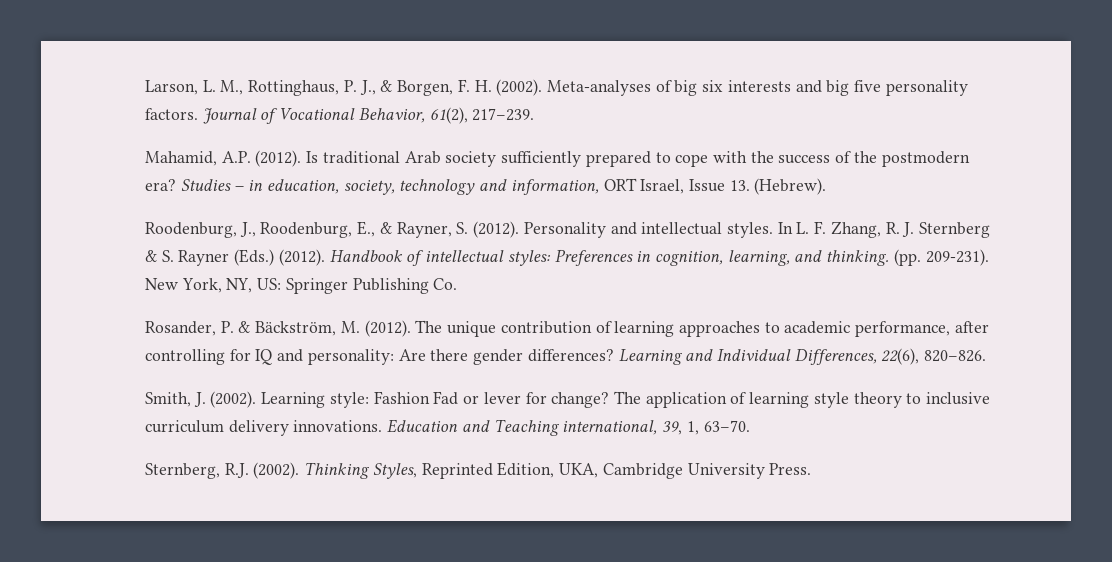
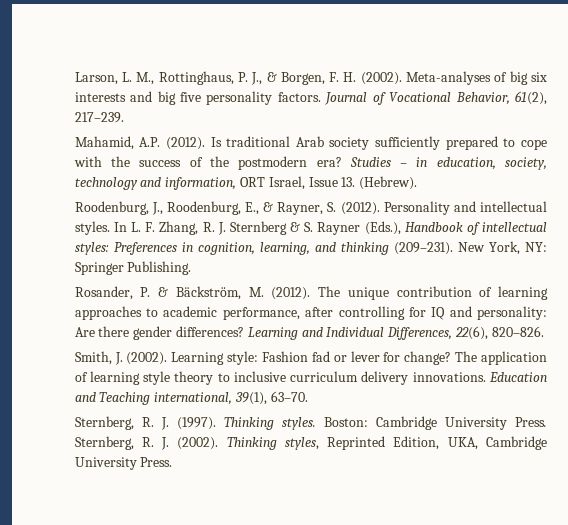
[234,249,325,266] (Eds.) (2012). -> [364,221,401,235] (Eds.),
[826,249,989,266] [144,278,458,294] thinking. (pp. 209-231). New York, NY, US: Springer Publishing Co. -> [340,241,547,255] [74,261,192,275] thinking (209–231). New York, NY: Springer Publishing.
[433,391,459,405] Fad -> [311,351,330,362] fad
[662,421,699,435] 39, 1, -> [235,392,268,405] 39(1),
[224,463,249,478] R.J. -> [141,416,548,430] [74,436,170,450] R. J. (1997). Thinking styles. Boston: Cambridge University Press. Sternberg, R. J.
[372,463,417,479] Styles, -> [284,437,319,450] styles,

